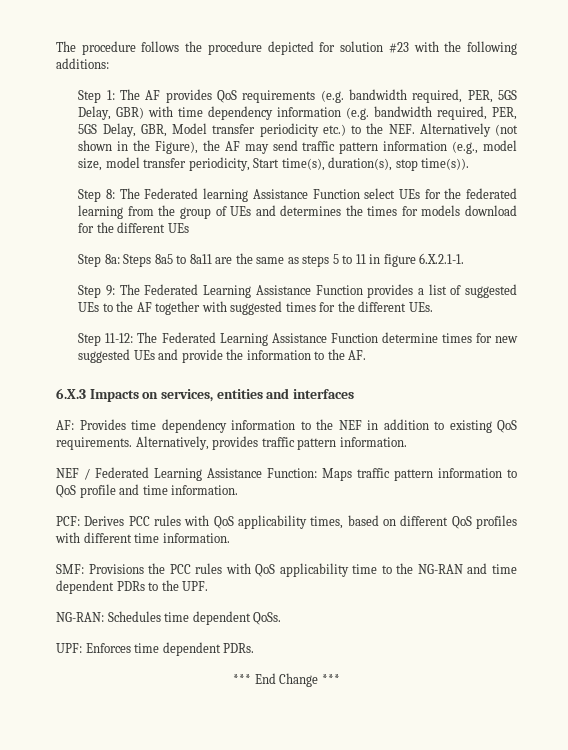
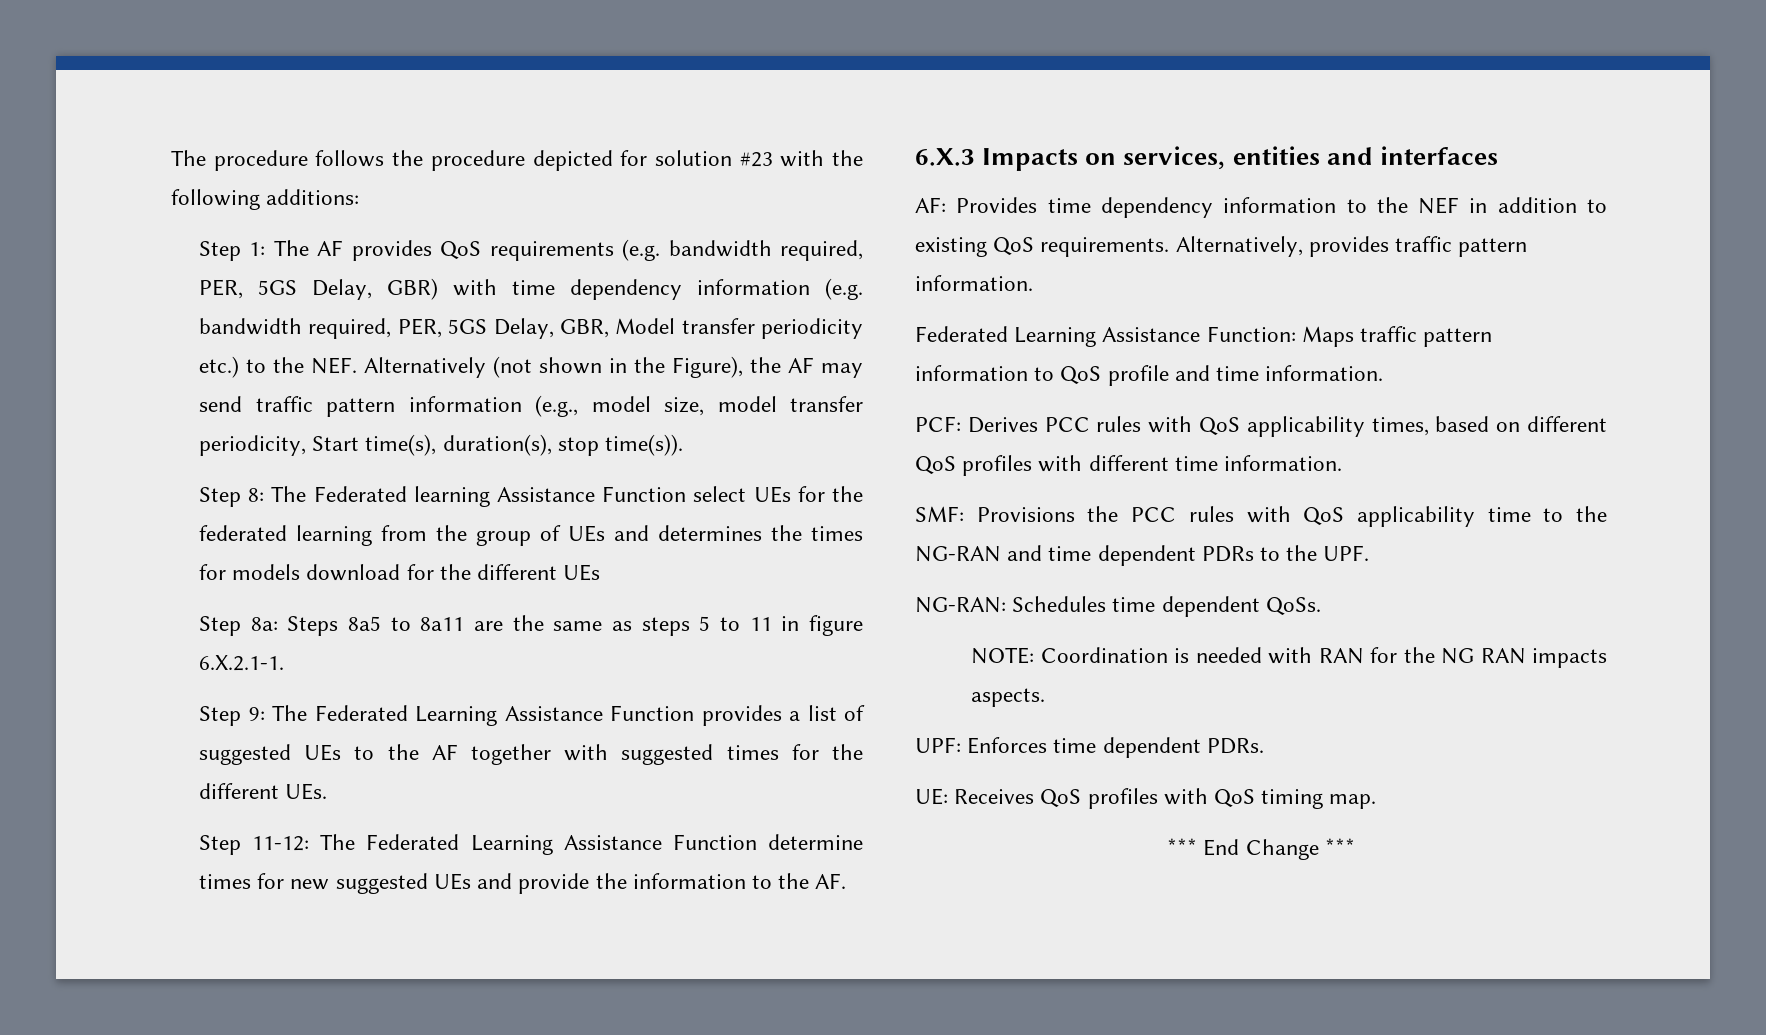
[56,468,90,480] NEF / -> (1033, 283) none
(282, 618) none -> [971,647,1607,668] [971,688,1046,707] // NOTE: Coordination is needed with RAN for the NG RAN impacts aspects.
(255, 648) none -> [915,788,1377,809] // UE: Receives QoS profiles with QoS timing map.

